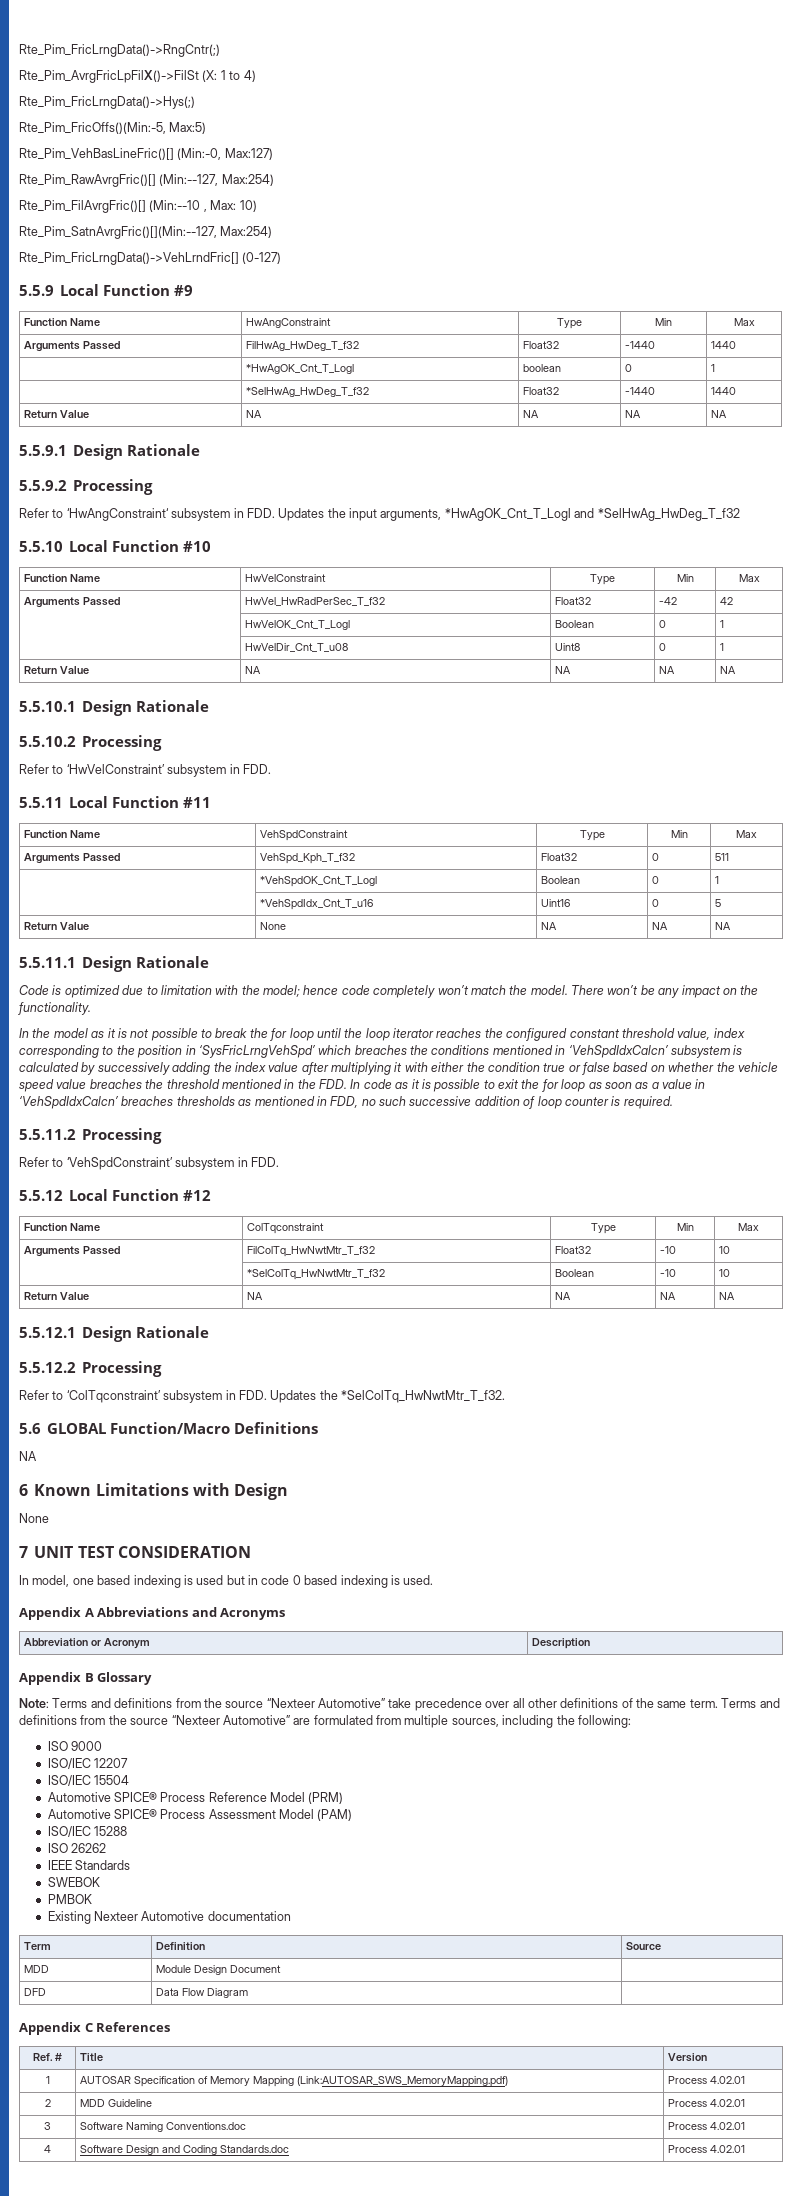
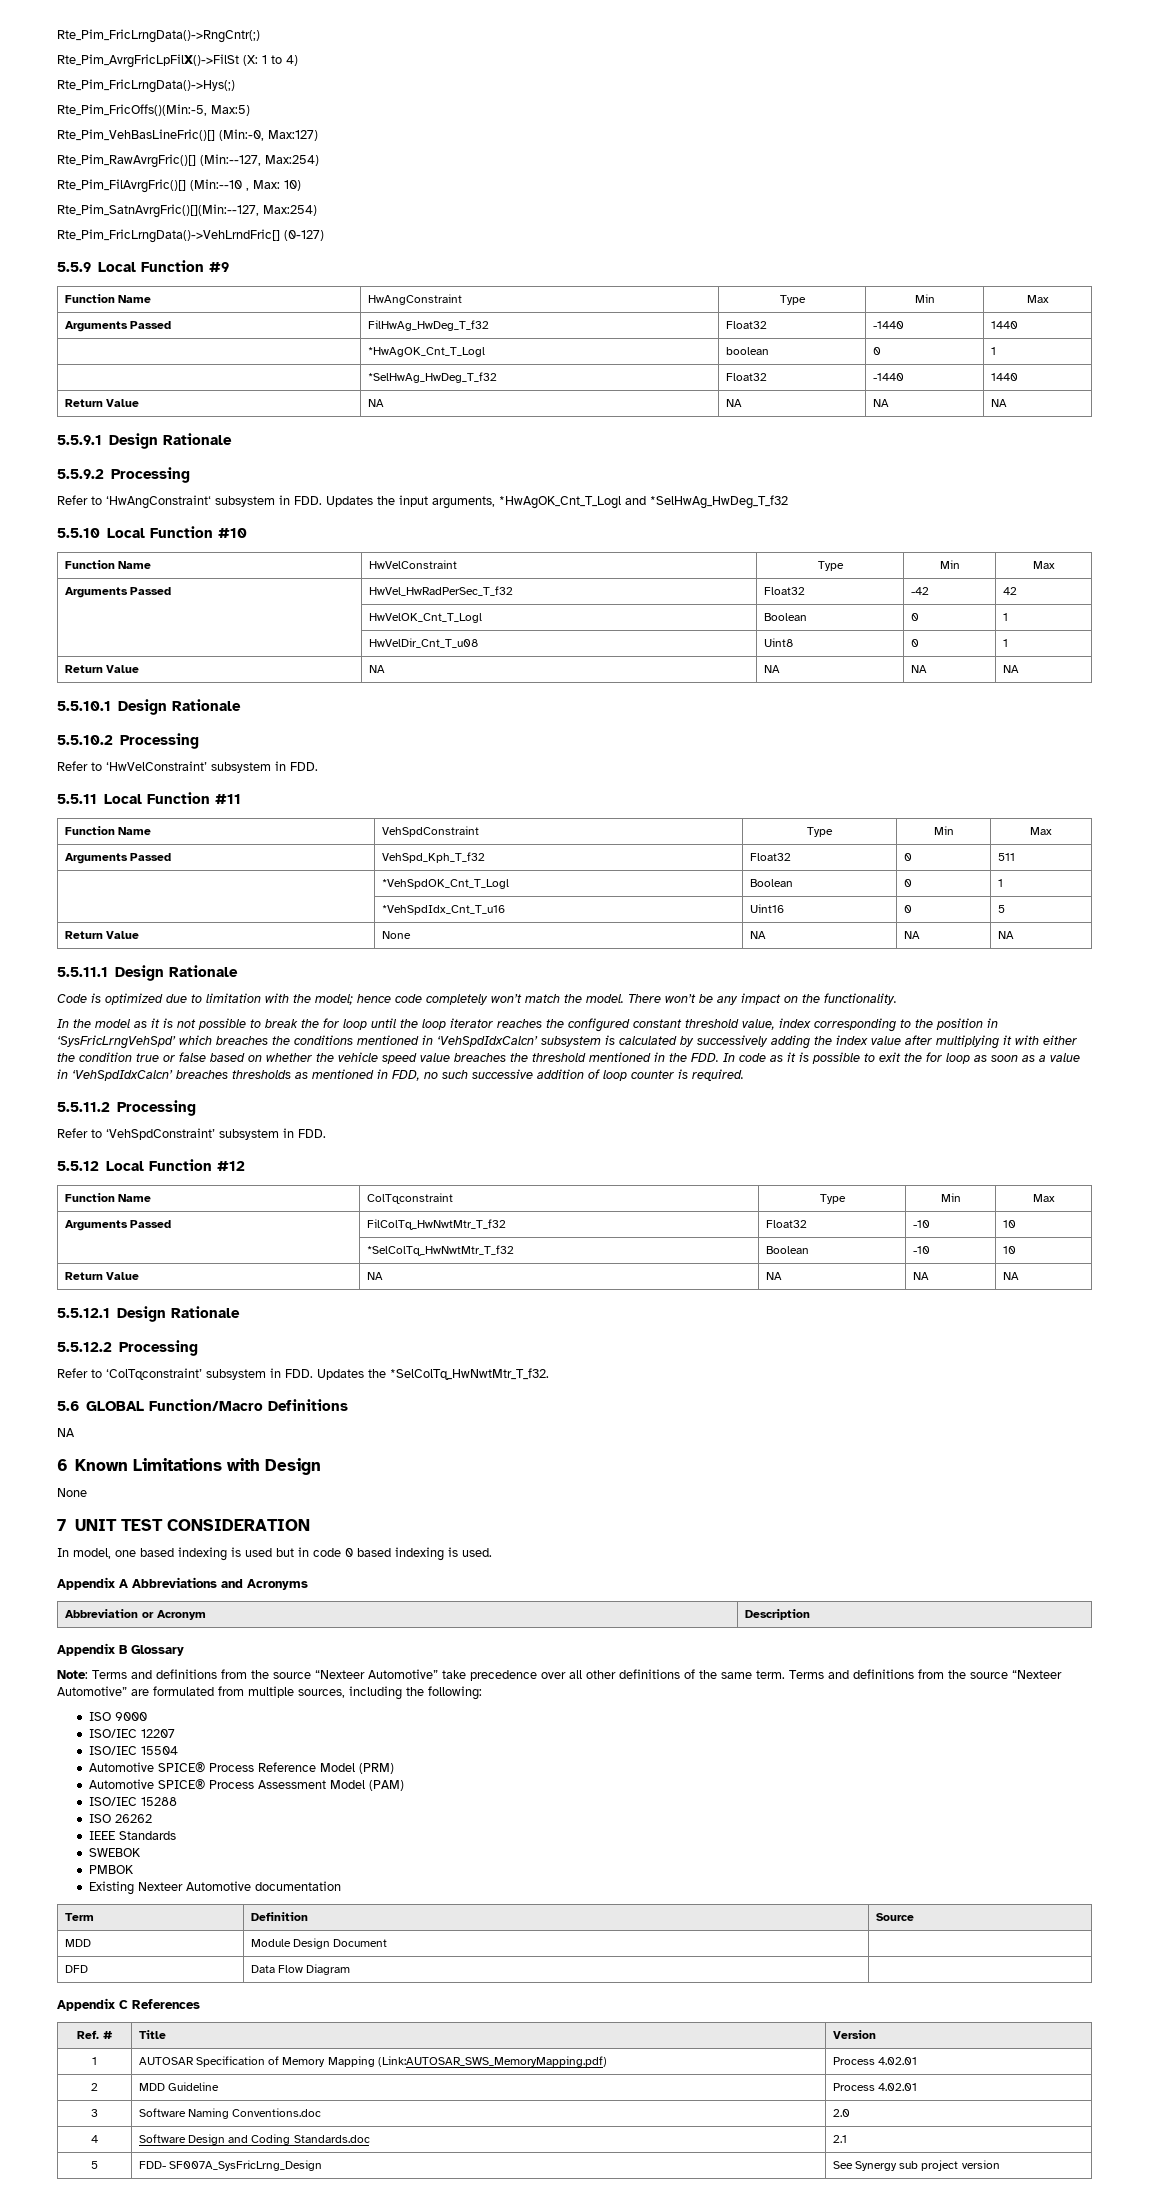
[668,2122,746,2130] Process 4.02.01 -> [833,2109,851,2117] 2.0
[668,2145,746,2153] Process 4.02.01 -> [833,2135,848,2143] [91,2161,98,2169] [139,2160,323,2171] [833,2160,1000,2171] 2.1 // 5 | FDD- SF007A_SysFricLrng_Design | See Synergy sub project version

